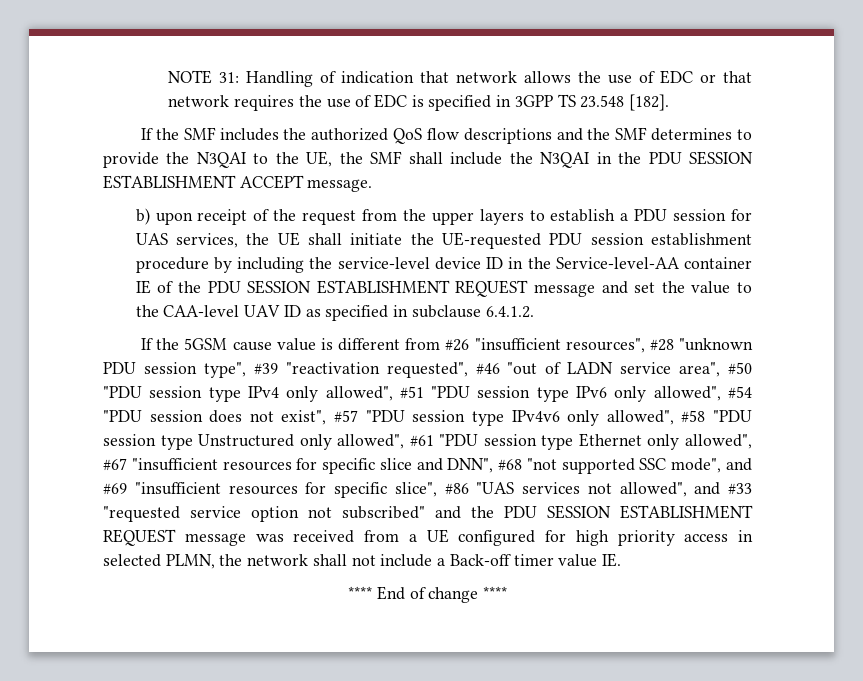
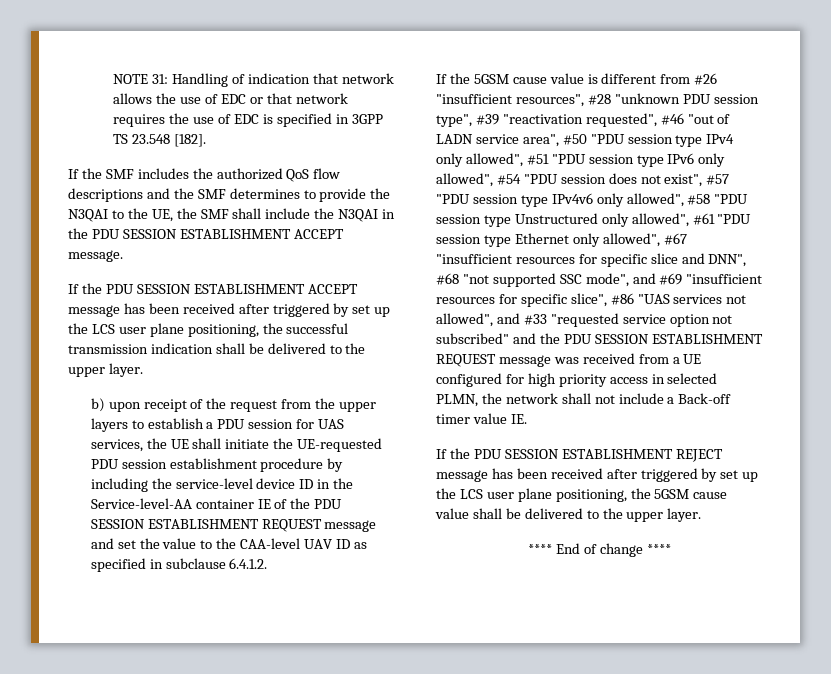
(373, 185) none -> [68,283,358,294] [68,303,391,317] [68,323,349,337] [68,343,366,354] [68,363,143,377] // If the PDU SESSION ESTABLISHMENT ACCEPT message has been received after triggered by set up the LCS user plane positioning, the successful transmission indication shall be delivered to the upper layer.
(621, 560) none -> [436,448,723,462] [436,468,759,482] [436,488,728,502] [435,508,702,522] // If the PDU SESSION ESTABLISHMENT REJECT message has been received after triggered by set up the LCS user plane positioning, the 5GSM cause value shall be delivered to the upper layer.

